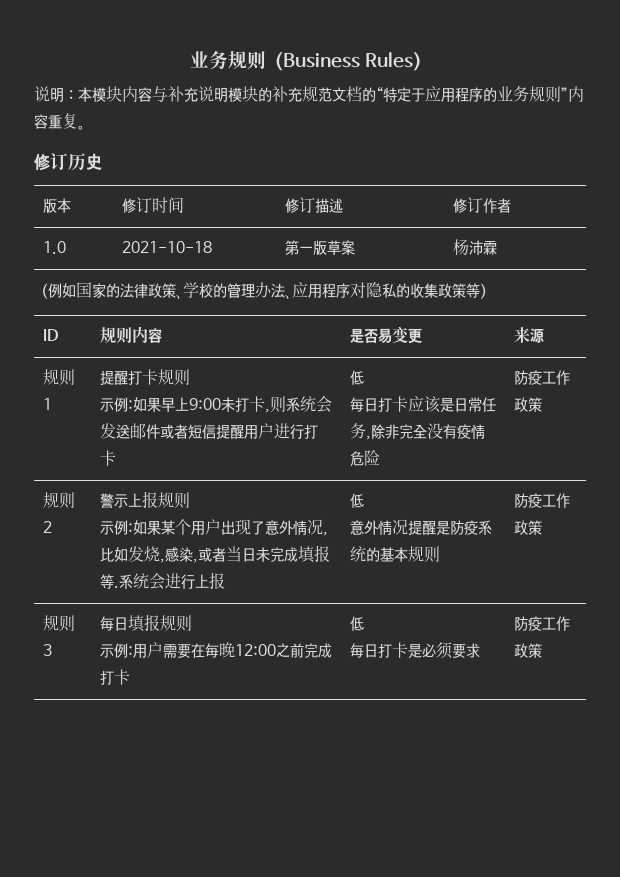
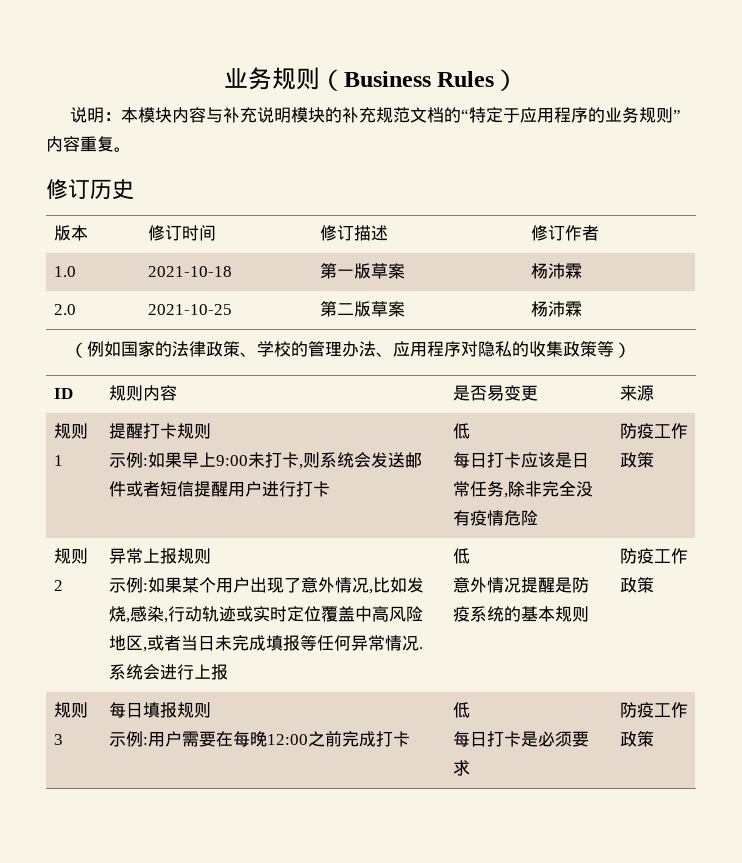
(498, 248) none -> [53,304,76,315] [147,304,232,315] [319,301,405,317] [530,301,582,317] // 2.0 | 2021-10-25 | 第二版草案 | 杨沛霖
[100,493,129,508] 警示 -> [108,548,143,564] 异常
(199, 561) none -> [167,606,423,622] [108,635,147,652] 行动轨迹或实时定位覆盖中高风险地区,
(115, 581) none -> [316,635,419,651] 任何异常情况

